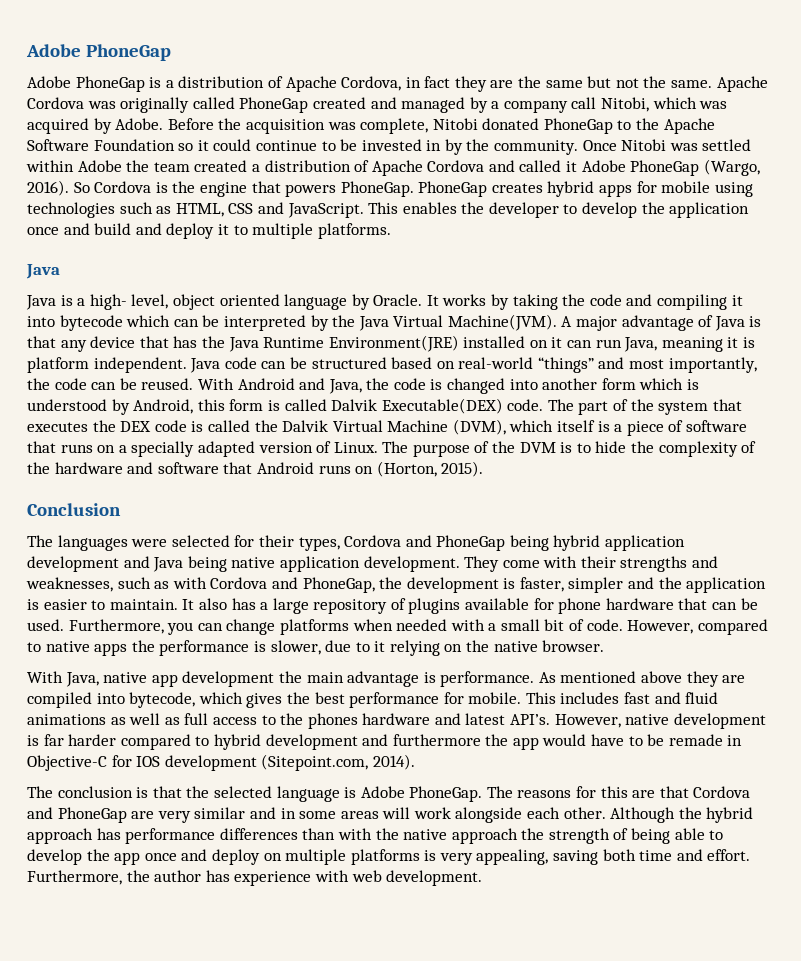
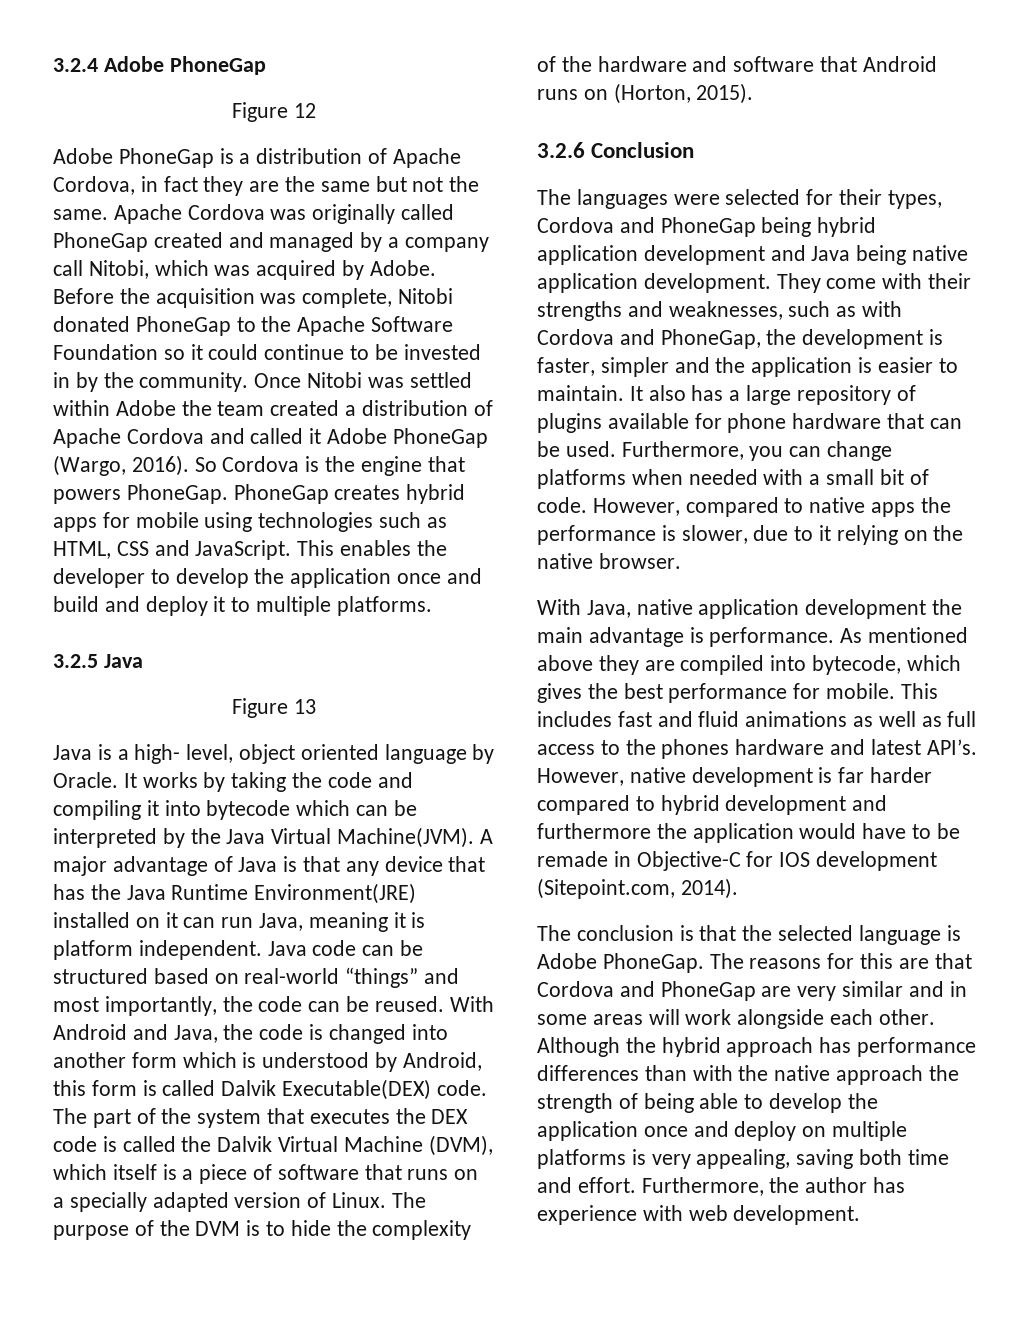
[26,44,172,61] Adobe PhoneGap -> [53,56,266,75] [232,102,316,122] 3.2.4 Adobe PhoneGap // Figure 12
[26,264,60,279] Java -> [53,654,143,668] [232,698,316,718] 3.2.5 Java // Figure 13
(484, 469) none -> [537,142,585,158] 3.2.6
[151,674,178,687] app -> [698,599,800,619] application
[512,737,539,750] app -> [692,823,794,843] application
[114,852,141,865] app -> [537,1121,638,1141] application

